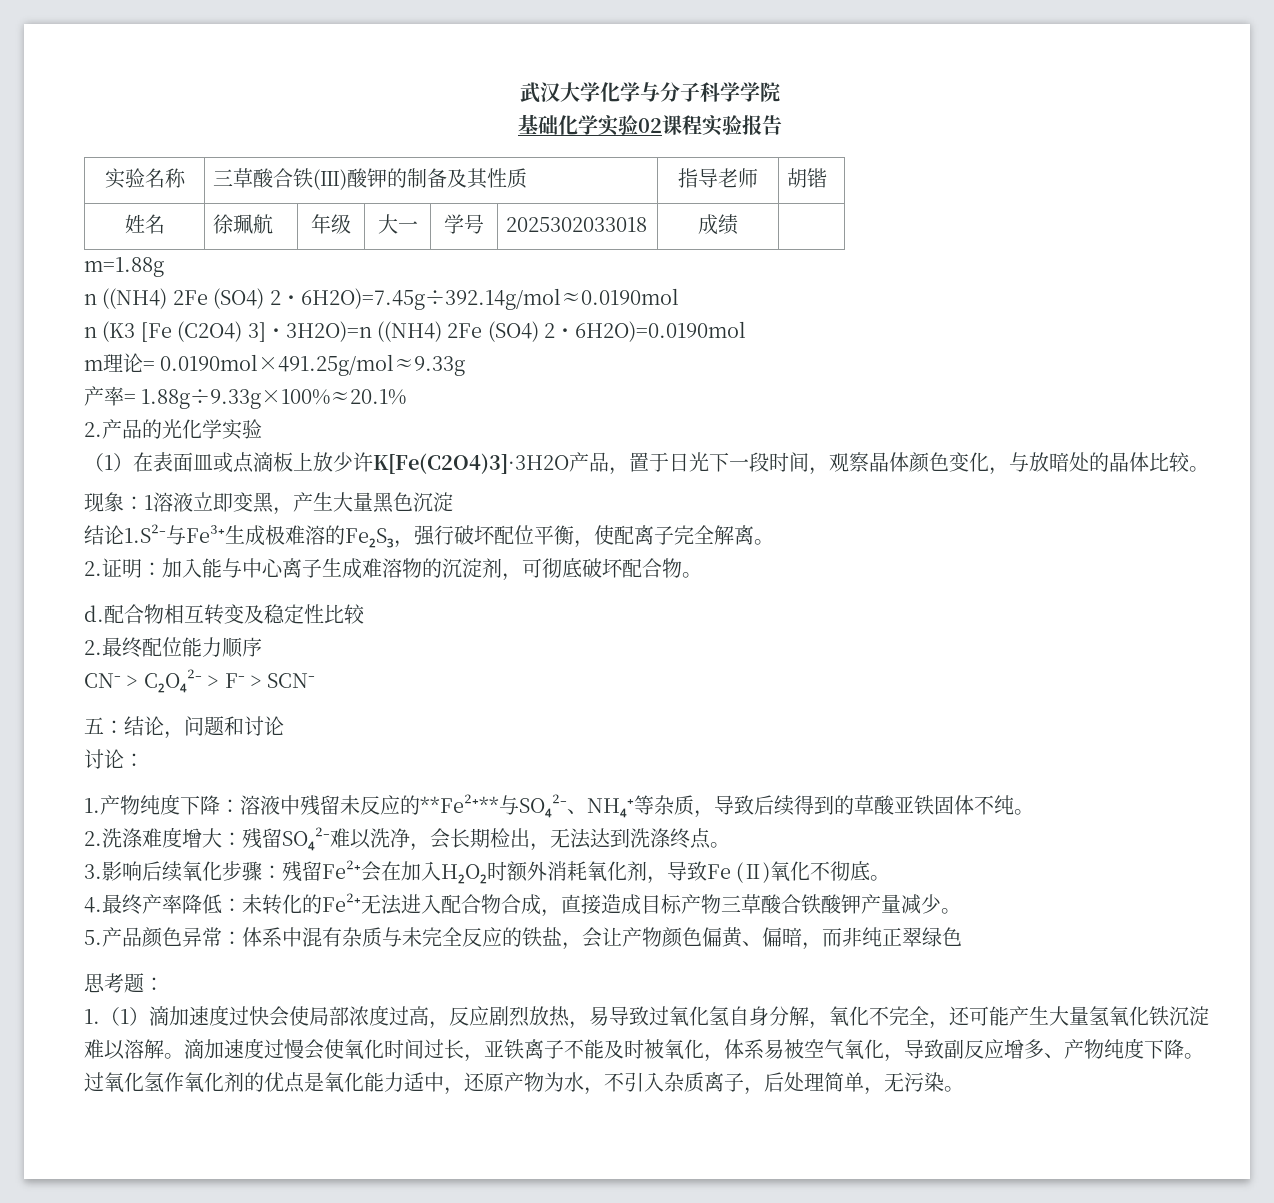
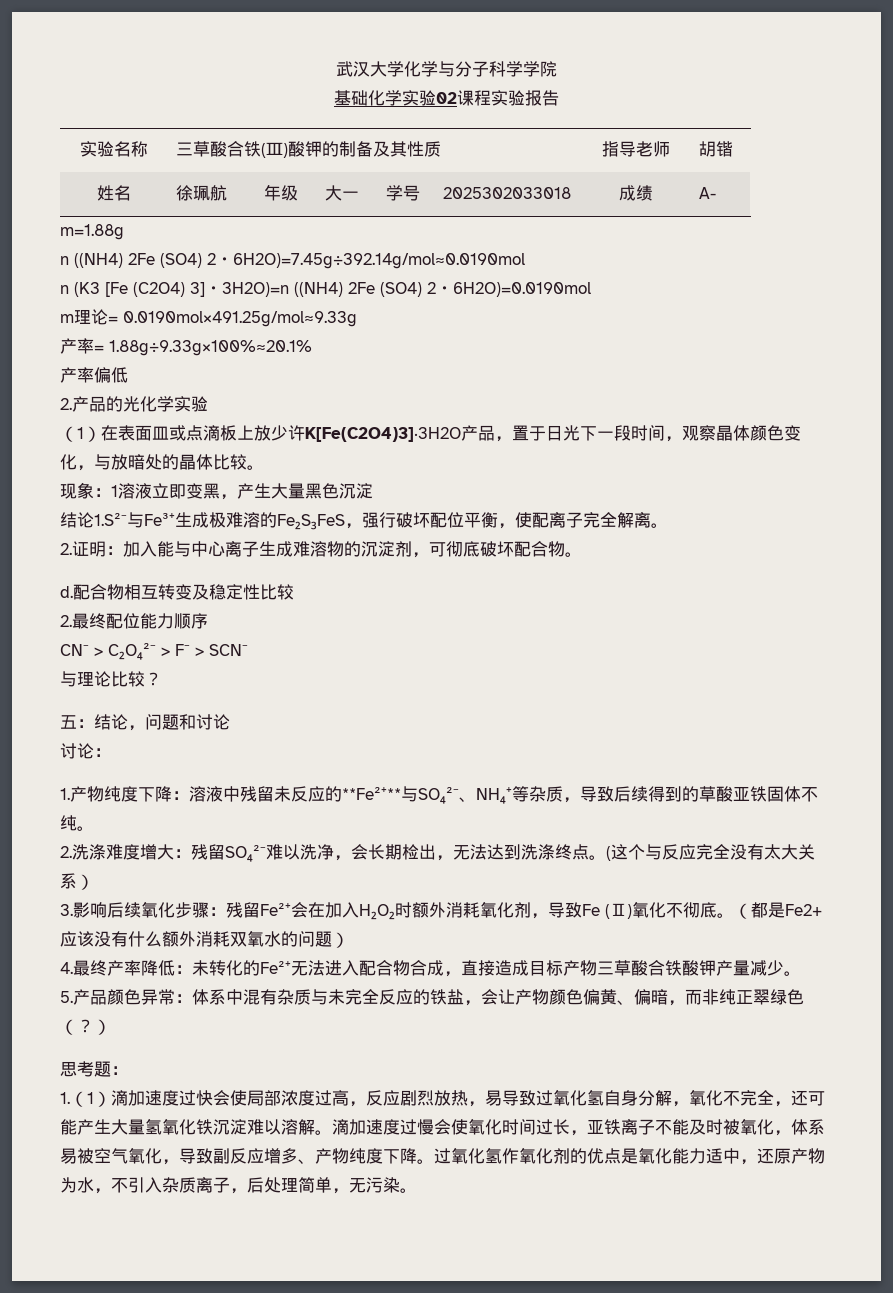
(738, 224) none -> [698,187,716,199] A-
(407, 399) none -> [60,367,128,383] // 产率偏低
[345,528,394,548] Fe₂S₃ -> [277,514,345,530] Fe₂S₃FeS
(316, 680) none -> [60,671,162,687] // 与理论比较？
(730, 845) none -> [606,844,815,861] [60,873,94,890] (这个与反应完全没有太大关系）
(891, 878) none -> [734,902,822,919] [60,931,349,948] （都是Fe2+应该没有什么额外消耗双氧水的问题）
(962, 936) none -> [60,1019,111,1035] （？）

